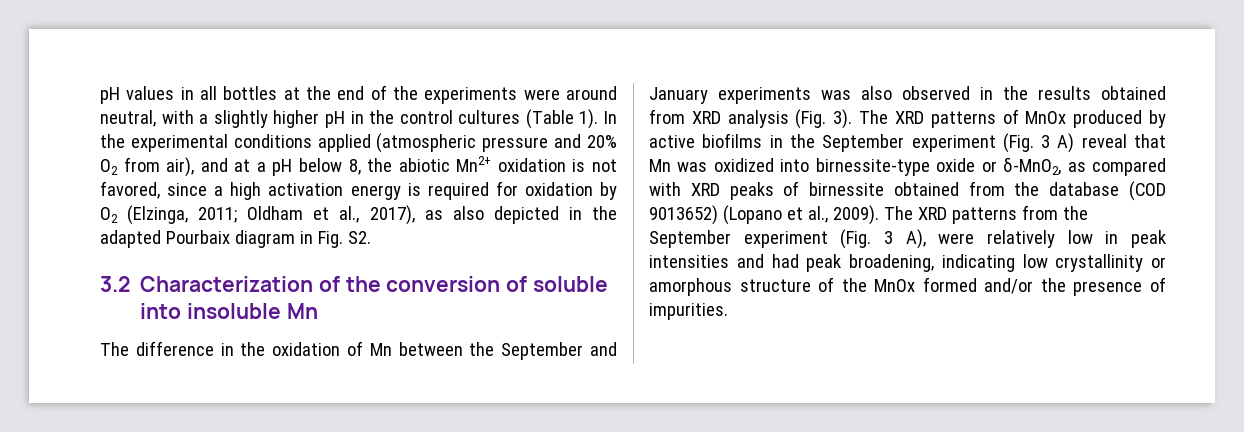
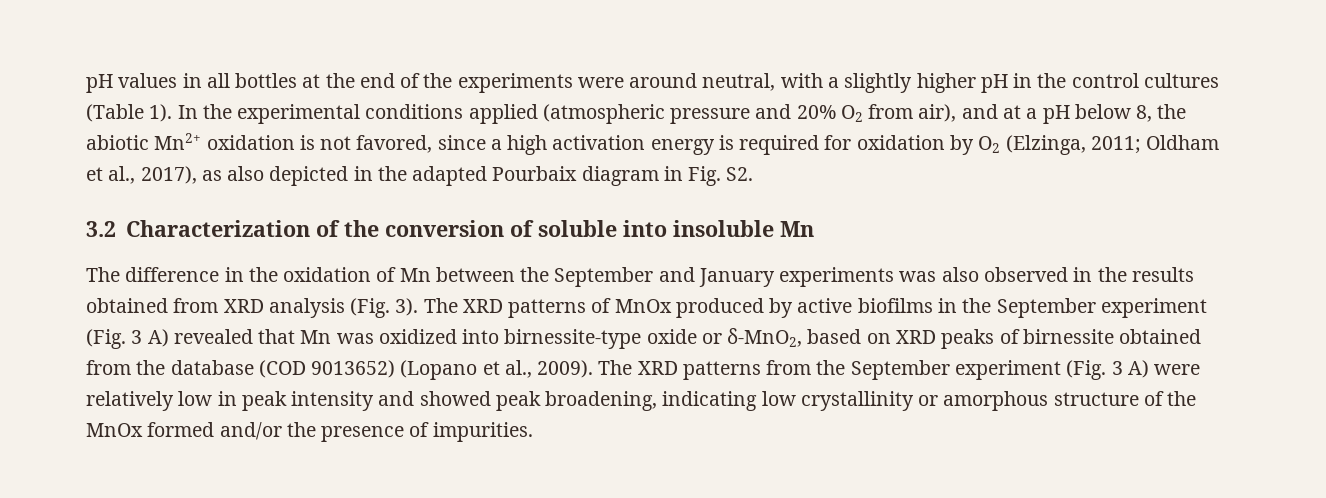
[1081,134,1127,148] reveal -> [173,329,253,344] revealed
[1067,158,1166,176] [649,182,681,196] as compared with -> [807,329,891,344] based on
[905,229,926,249] A), -> [1127,360,1149,378] A)
[649,254,799,268] intensities and had -> [291,391,491,411] intensity and showed

